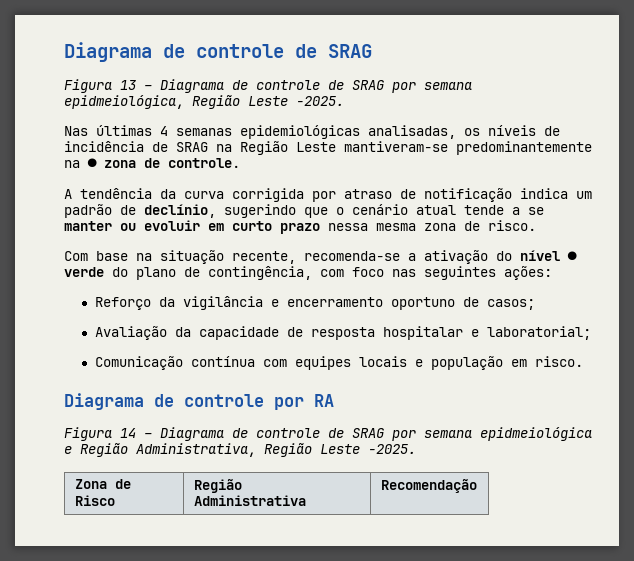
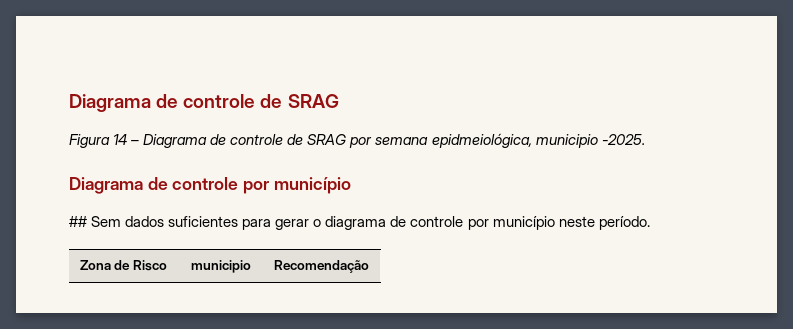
[64,42,372,62] [64,79,472,93] [64,95,344,109] [64,125,560,139] [64,141,592,155] [64,158,240,168] [64,188,592,202] [64,204,544,218] [64,220,536,234] [64,250,577,264] [64,266,552,280] [94,296,535,310] [94,326,591,340] [94,356,583,370] [64,393,334,410] Diagrama de controle de SRAG // Figura 13 – Diagrama de controle de SRAG por semana epidmeiológica, Região Leste -2025. // Nas últimas 4 semanas epidemiológicas analisadas, os níveis de incidência de SRAG na Região Leste mantiveram-se predominantemente na ● zona de controle. // A tendência da curva corrigida por atraso de notificação indica um padrão de declínio, sugerindo que o cenário atual tende a se manter ou evoluir em curto prazo nessa mesma zona de risco. // Com base na situação recente, recomenda-se a ativação do nível ● verde do plano de contingência, com foco nas seguintes ações: // Reforço da vigilância e encerramento oportuno de casos; // Avaliação da capacidade de resposta hospitalar e laboratorial; // Comunicação contínua com equipes locais e população em risco. // Diagrama de controle por RA -> [69,94,339,112] Diagrama de controle de SRAG
[480,427,592,441] [64,443,416,457] epidmeiológica e Região Administrativa, Região Leste -2025. -> [431,133,645,148] [69,177,351,194] [69,216,650,230] epidmeiológica, municipio -2025. // Diagrama de controle por município // ## Sem dados suficientes para gerar o diagrama de controle por município neste período.
[193,478,242,493] [193,495,306,506] Região Administrativa -> [190,260,251,273] municipio

